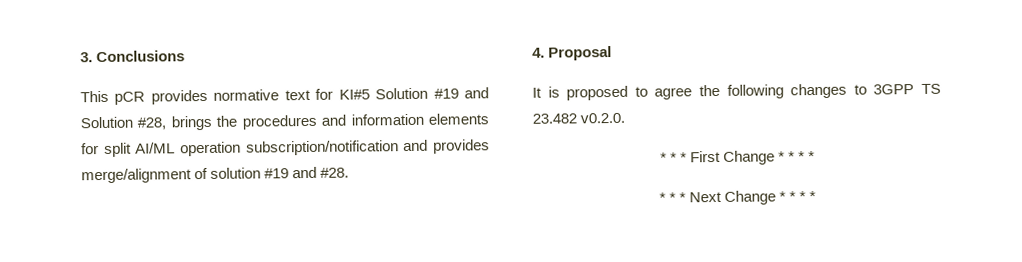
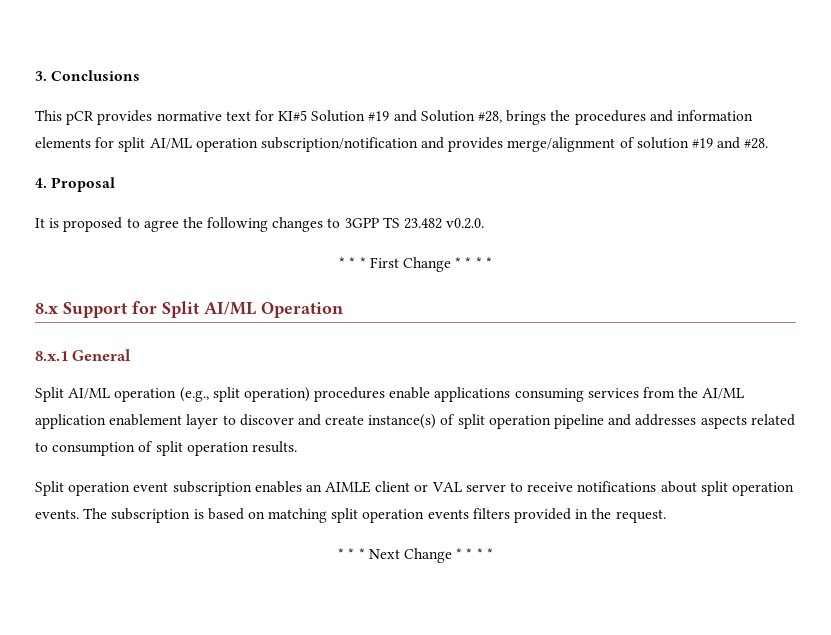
(816, 156) none -> [35,301,343,318] [35,349,132,361] [35,387,745,402] [35,414,795,429] [35,441,297,456] [35,481,794,496] [35,508,666,523] // 8.x Support for Split AI/ML Operation // 8.x.1 General // Split AI/ML operation (e.g., split operation) procedures enable applications consuming services from the AI/ML application enablement layer to discover and create instance(s) of split operation pipeline and addresses aspects related to consumption of split operation results. // Split operation event subscription enables an AIMLE client or VAL server to receive notifications about split operation events. The subscription is based on matching split operation events filters provided in the request.

